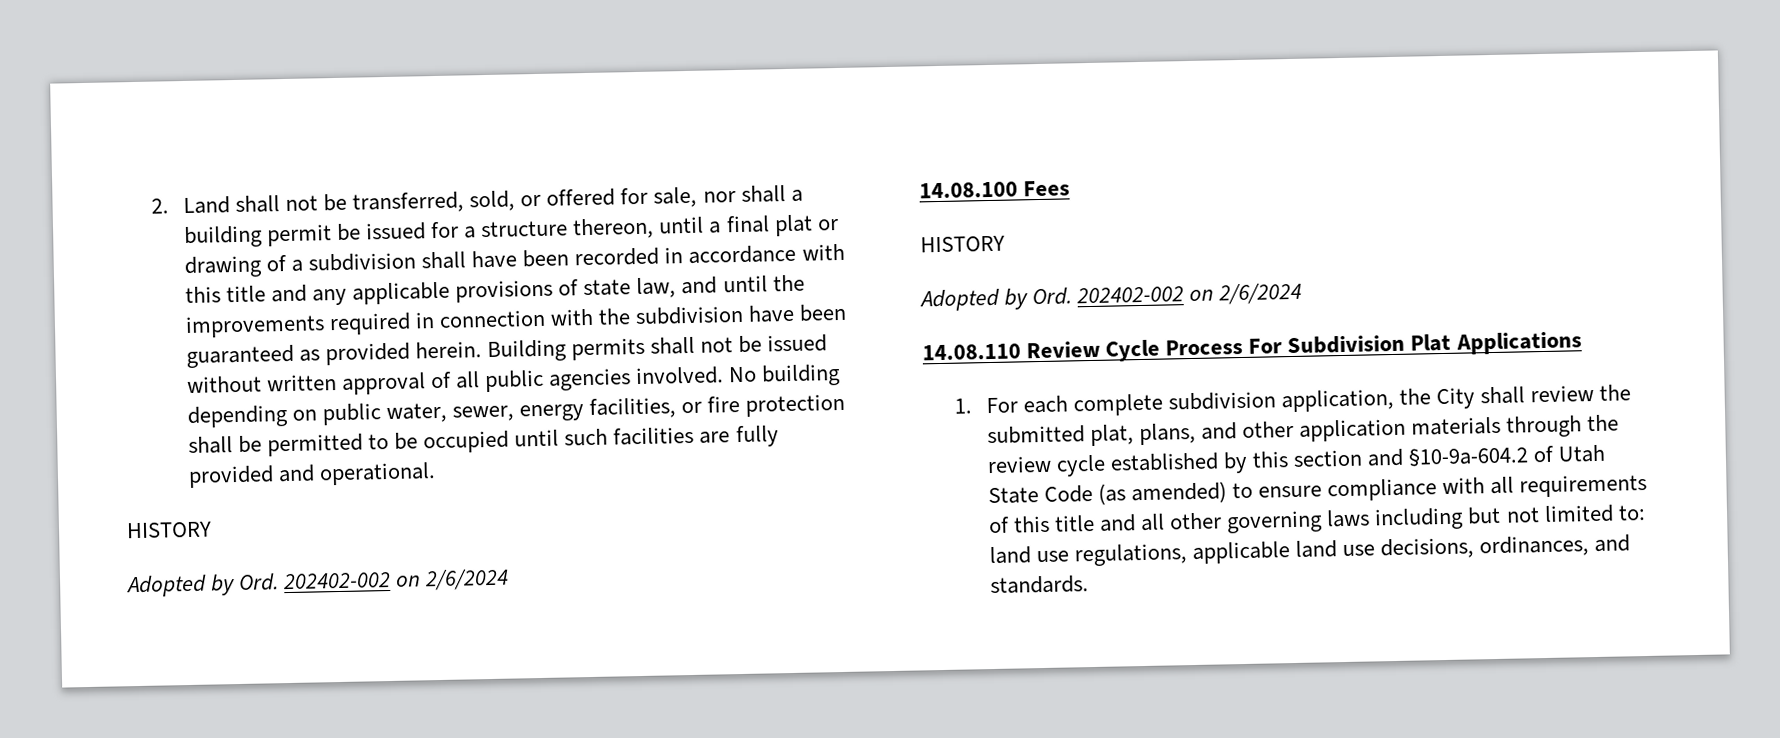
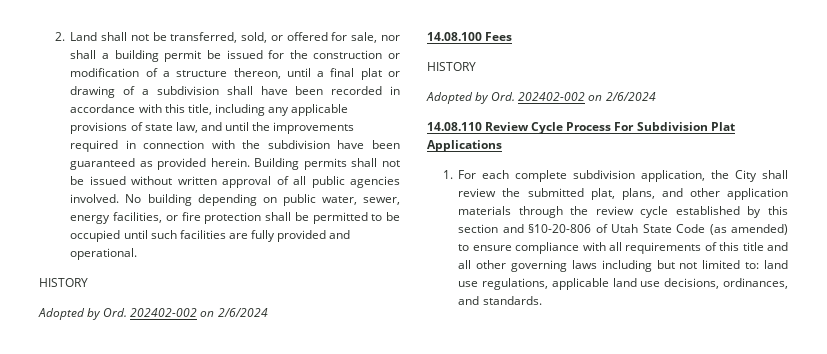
(460, 230) none -> [289,50,400,59] [70,68,158,77] the construction or modification of
[225,284,307,303] title and -> [187,104,265,116] title, including
[1408,446,1530,467] §10-9a-604.2 -> [528,224,592,233] §10-20-806

